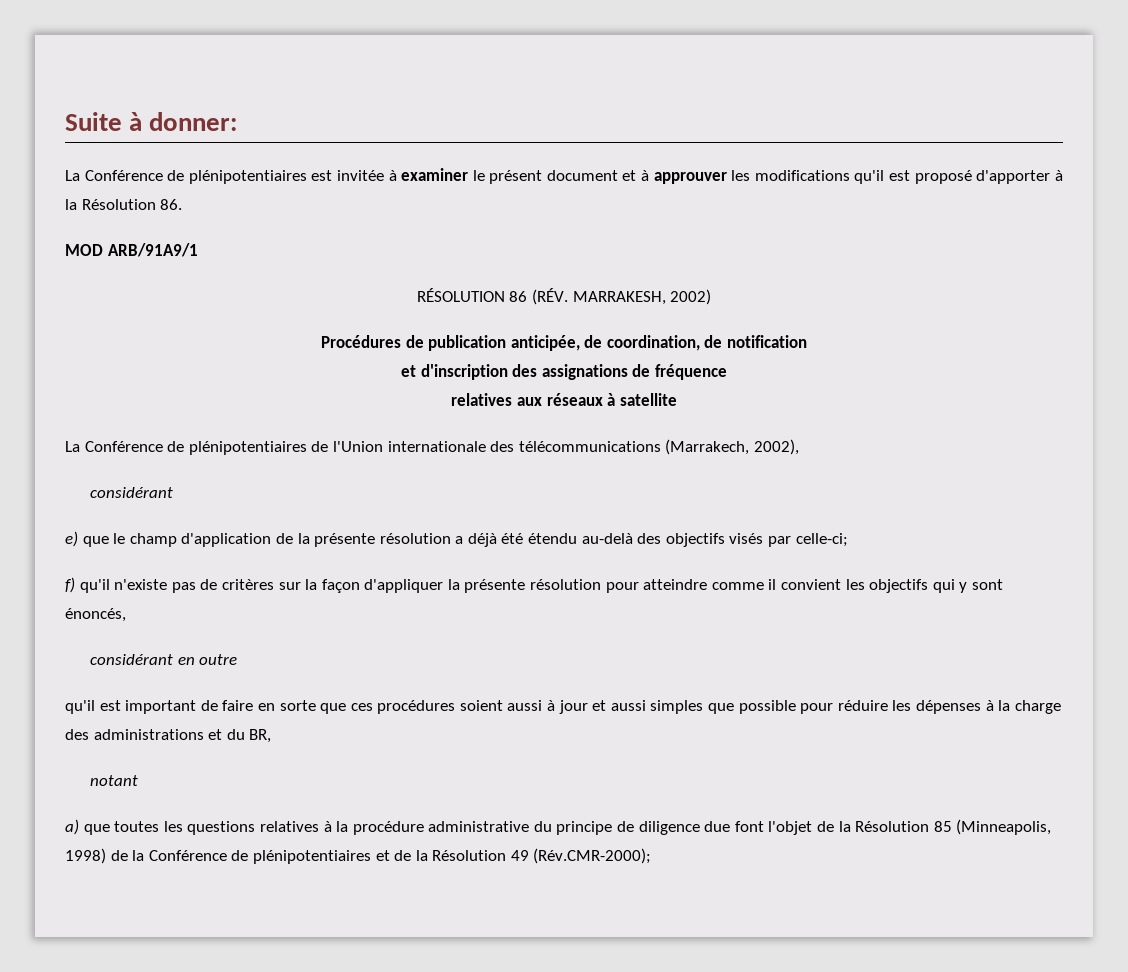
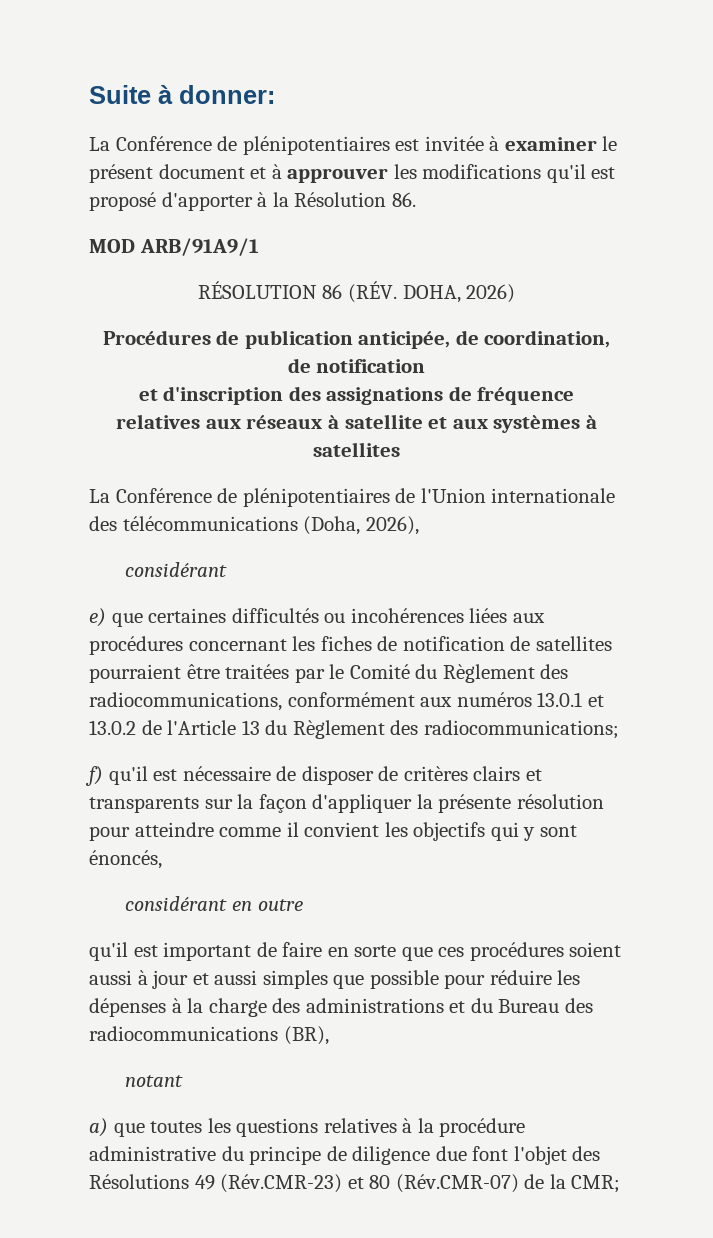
[572,289,712,305] MARRAKESH, 2002) -> [402,284,516,303] DOHA, 2026)
(677, 399) none -> [428,415,597,433] [313,442,400,457] et aux systèmes à satellites
[665,439,799,455] (Marrakech, 2002), -> [303,516,419,535] (Doha, 2026),
[113,533,848,547] [65,577,274,593] le champ d'application de la présente résolution a déjà été étendu au-delà des objectifs visés par celle-ci; // f) qu'il n'existe pas de critères -> [148,608,545,623] [89,636,612,655] [89,664,569,683] [89,692,604,711] [89,720,619,739] [85,766,542,786] [89,797,199,813] certaines difficultés ou incohérences liées aux procédures concernant les fiches de notification de satellites pourraient être traitées par le Comité du Règlement des radiocommunications, conformément aux numéros 13.0.1 et 13.0.2 de l'Article 13 du Règlement des radiocommunications; // f) qu'il est nécessaire de disposer de critères clairs et transparents
[249,729,272,743] BR, -> [498,998,593,1013] [89,1026,329,1045] Bureau des radiocommunications (BR),
[817,819,1052,835] [65,848,652,864] de la Résolution 85 (Minneapolis, 1998) de la Conférence de plénipotentiaires et de la Résolution 49 (Rév.CMR-2000); -> [572,1146,601,1161] [89,1174,621,1193] des Résolutions 49 (Rév.CMR-23) et 80 (Rév.CMR-07) de la CMR;

